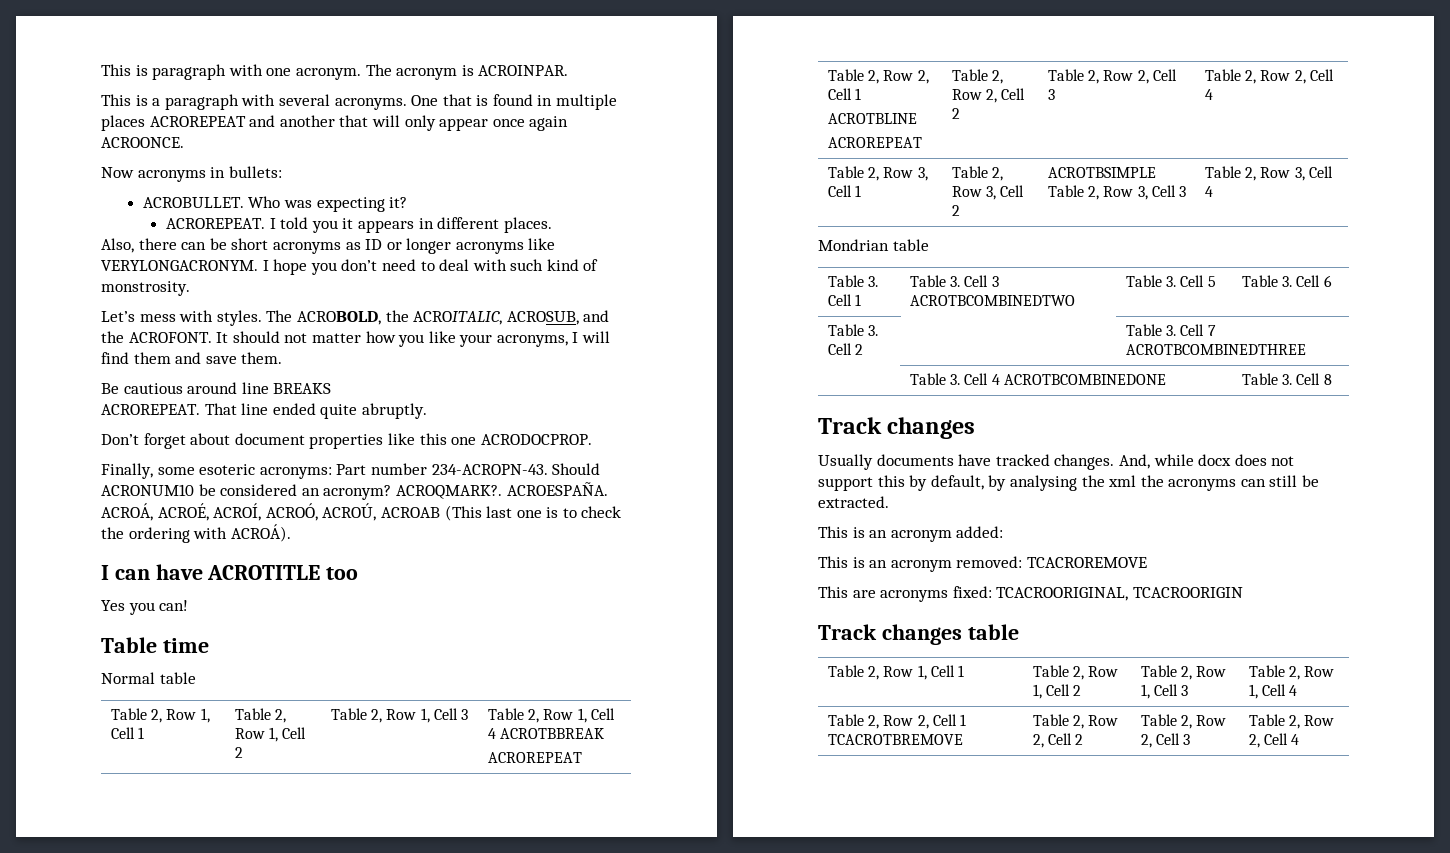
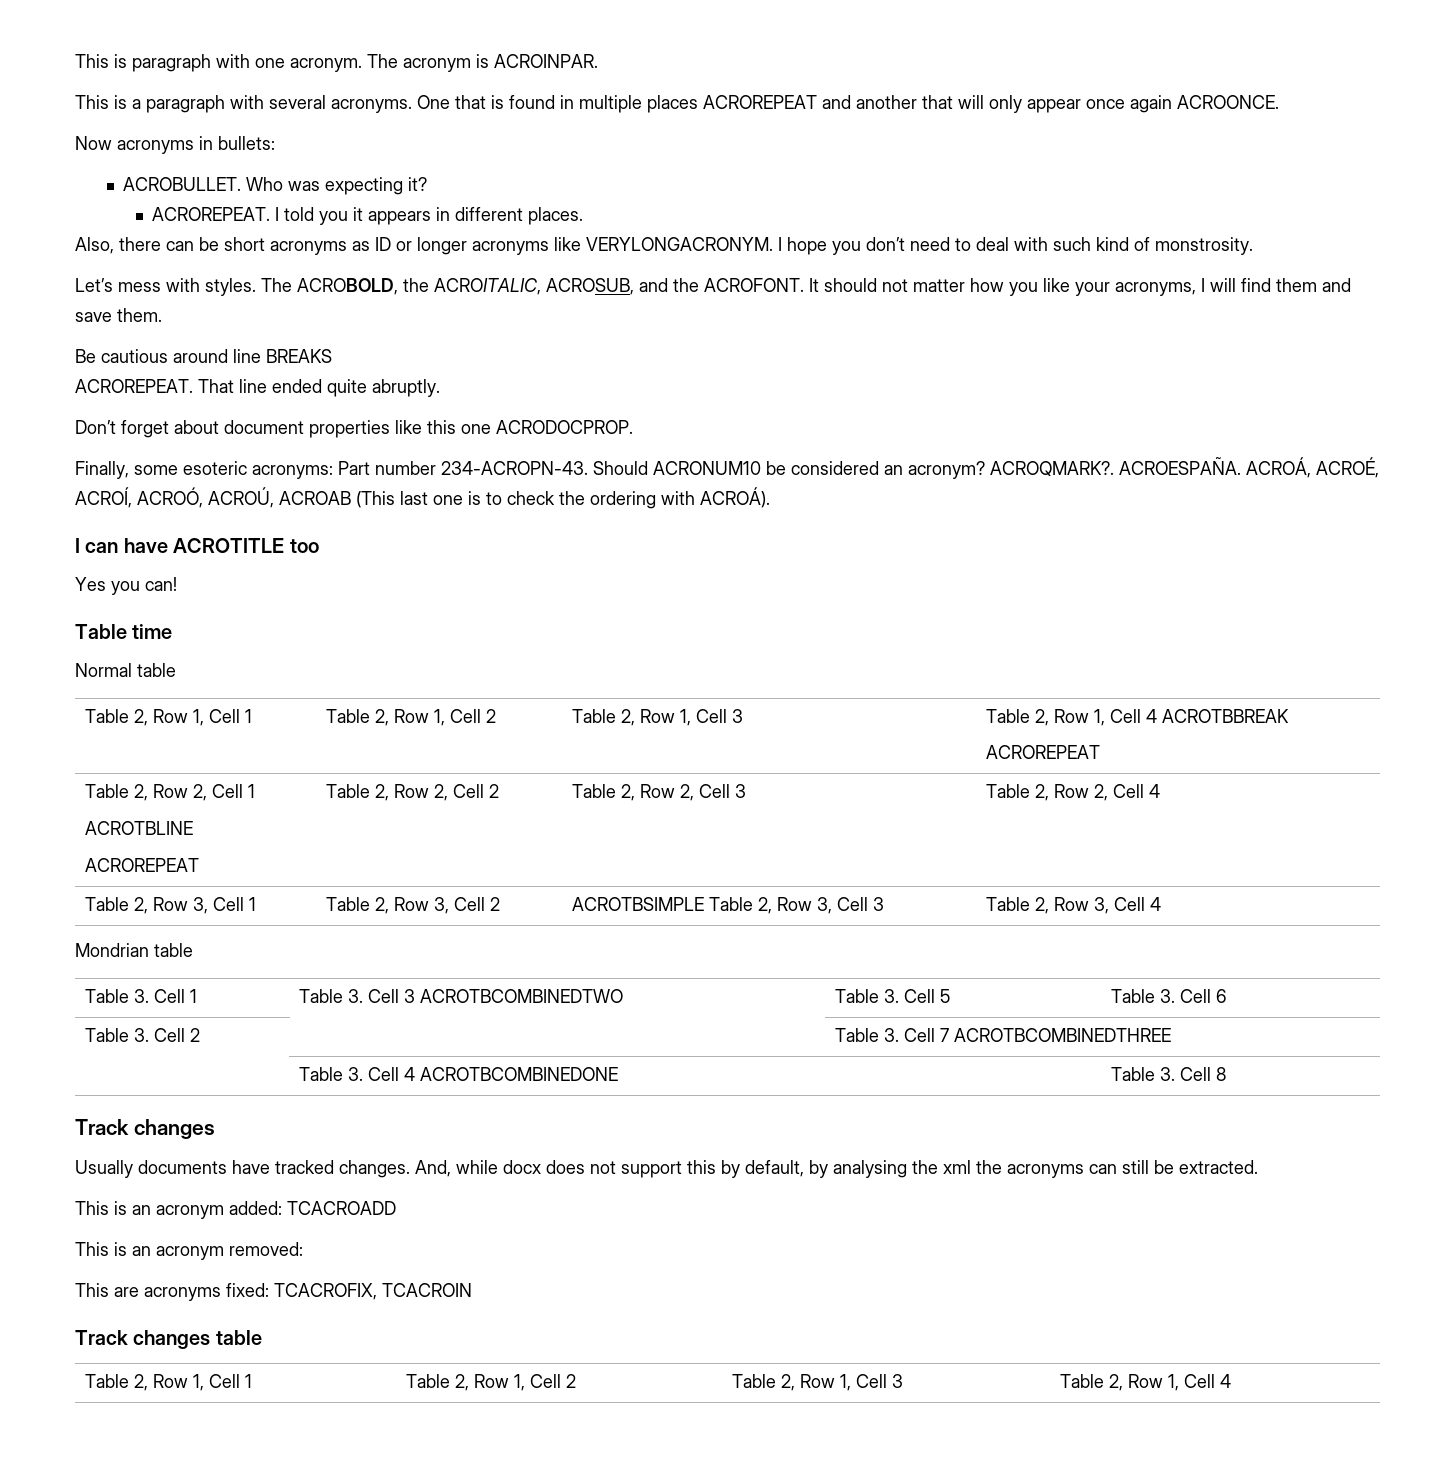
(1004, 532) none -> [287,1201,396,1215] TCACROADD
[1026,557,1147,568] TCACROREMOVE -> (303, 1249) none
[996,587,1243,601] TCACROORIGINAL, TCACROORIGIN -> [274,1283,472,1300] TCACROFIX, TCACROIN
[827,714,966,729] [827,734,963,745] [1032,714,1119,729] [1032,733,1084,748] [1140,714,1227,729] [1140,733,1191,748] [1248,714,1335,729] [1248,733,1300,748] // Table 2, Row 2, Cell 1 TCACROTBREMOVE | Table 2, Row 2, Cell 2 | Table 2, Row 2, Cell 3 | Table 2, Row 2, Cell 4 -> (1232, 1381) none

